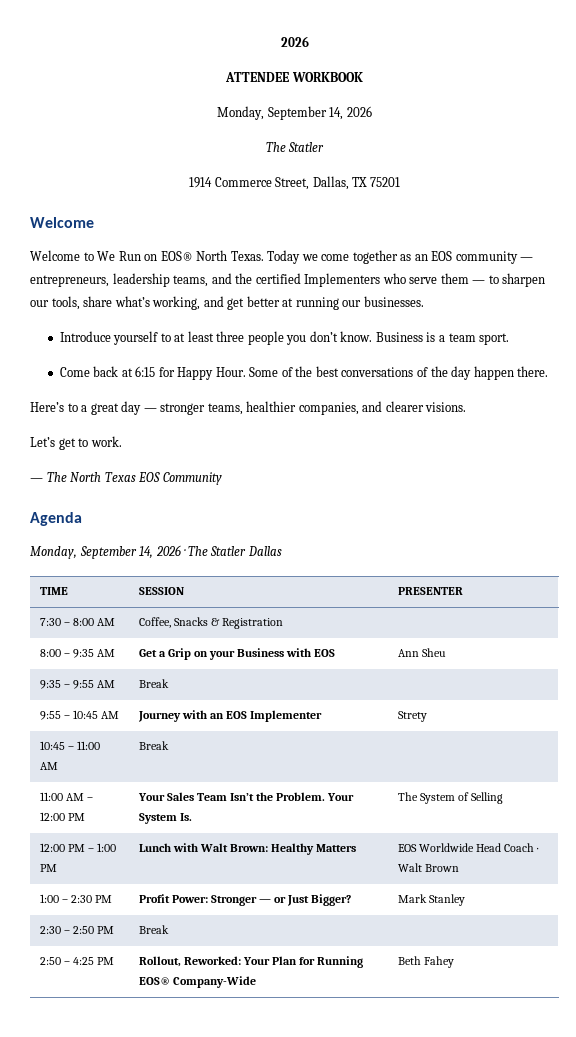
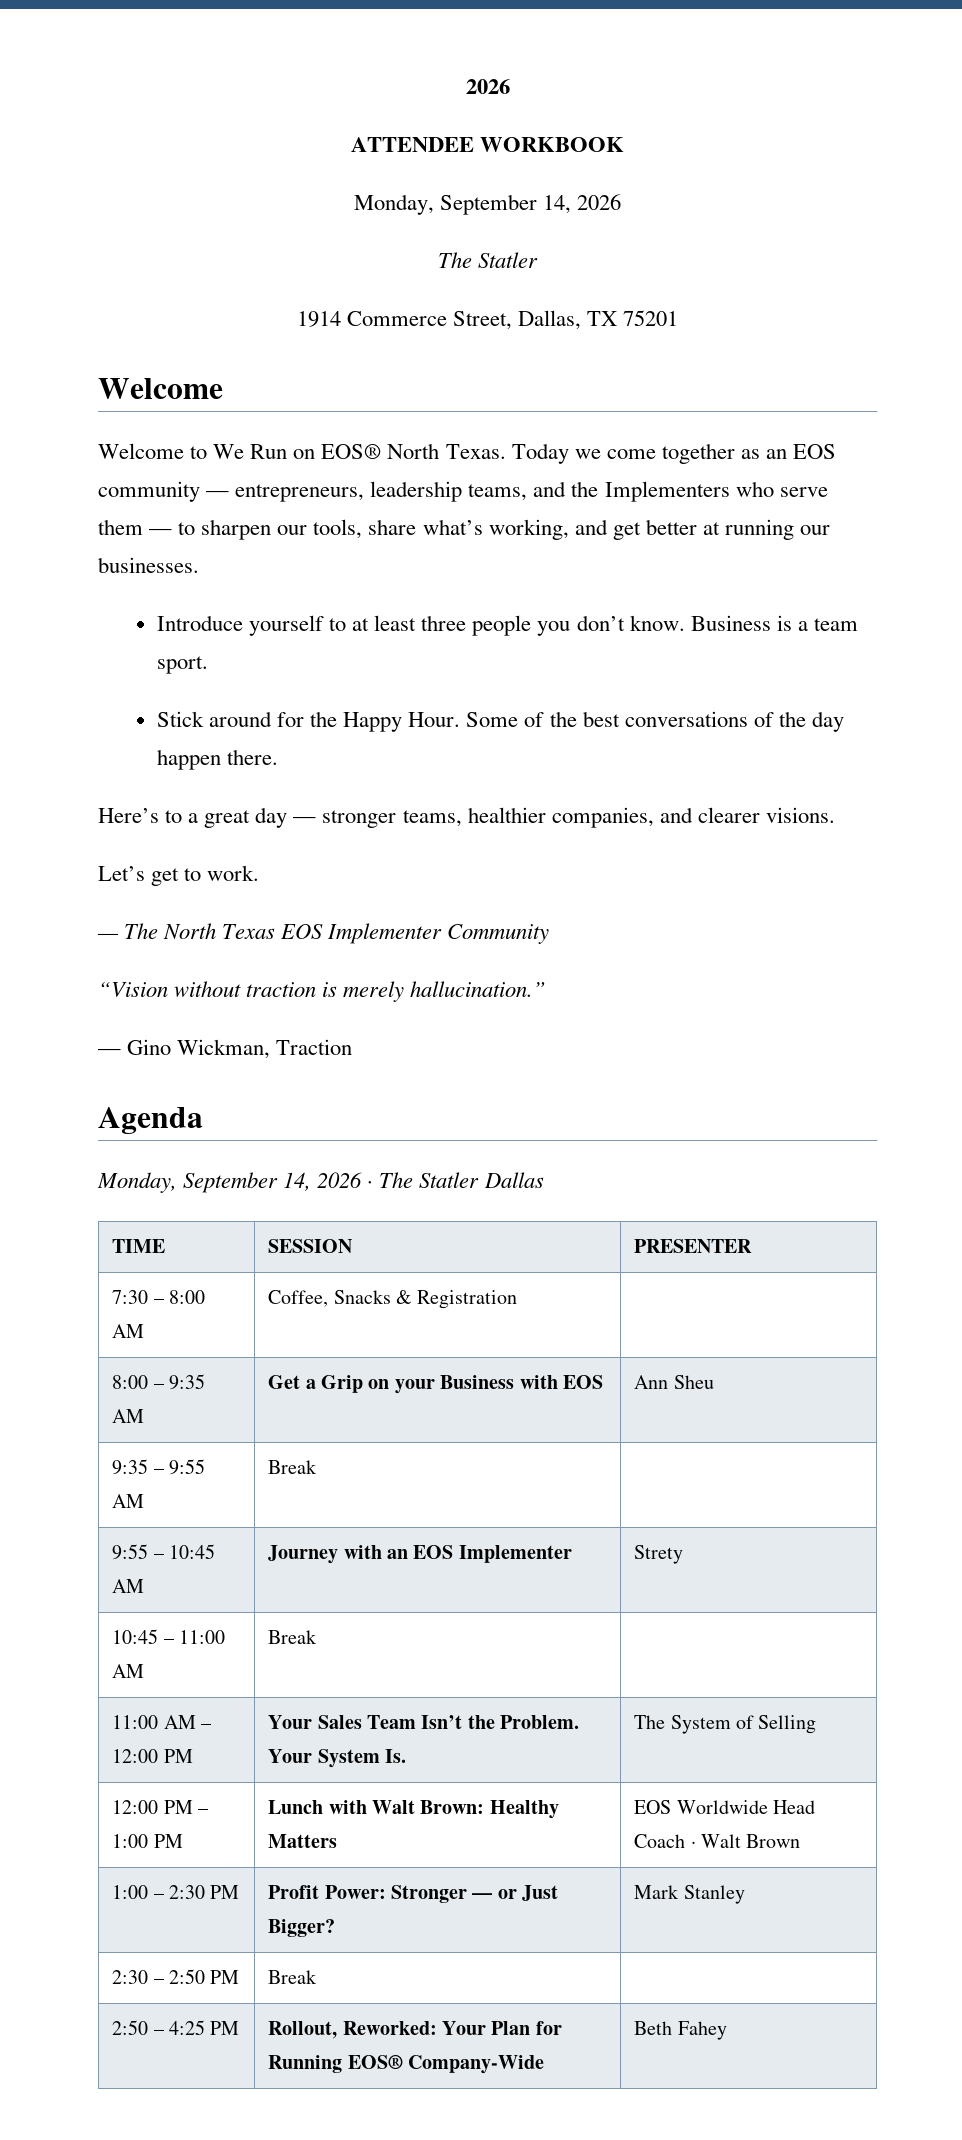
[255,273,301,284] certified -> (599, 489) none
[59,366,175,377] Come back at 6:15 for -> [156,711,338,727] Stick around for the
(161, 477) none -> [327,923,443,944] Implementer
(222, 478) none -> [98,981,547,1002] [98,1039,353,1059] // “Vision without traction is merely hallucination.” // — Gino Wickman, Traction

